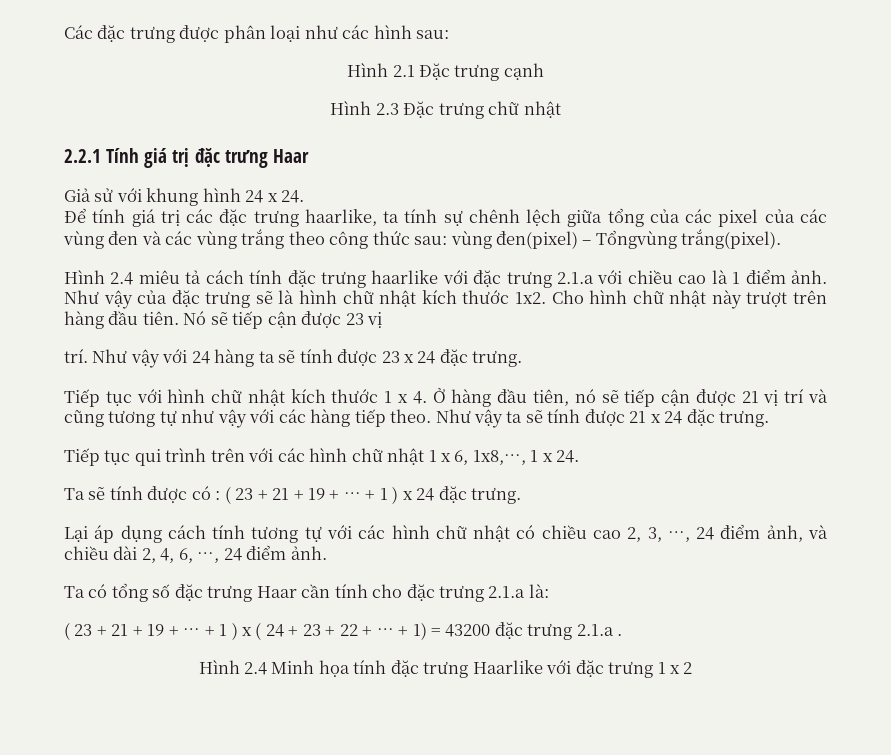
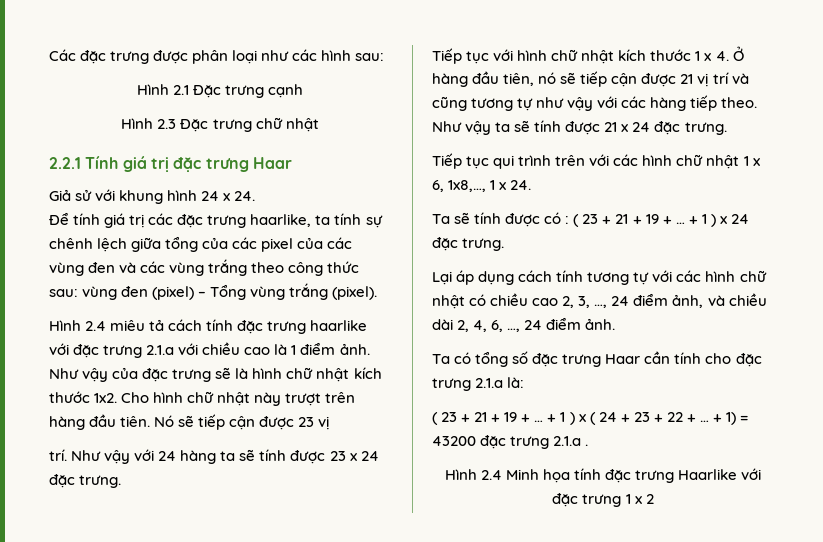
[496,229,782,249] đen(pixel) – Tổngvùng trắng(pixel). -> [121,283,378,300] đen (pixel) – Tổng vùng trắng (pixel).

